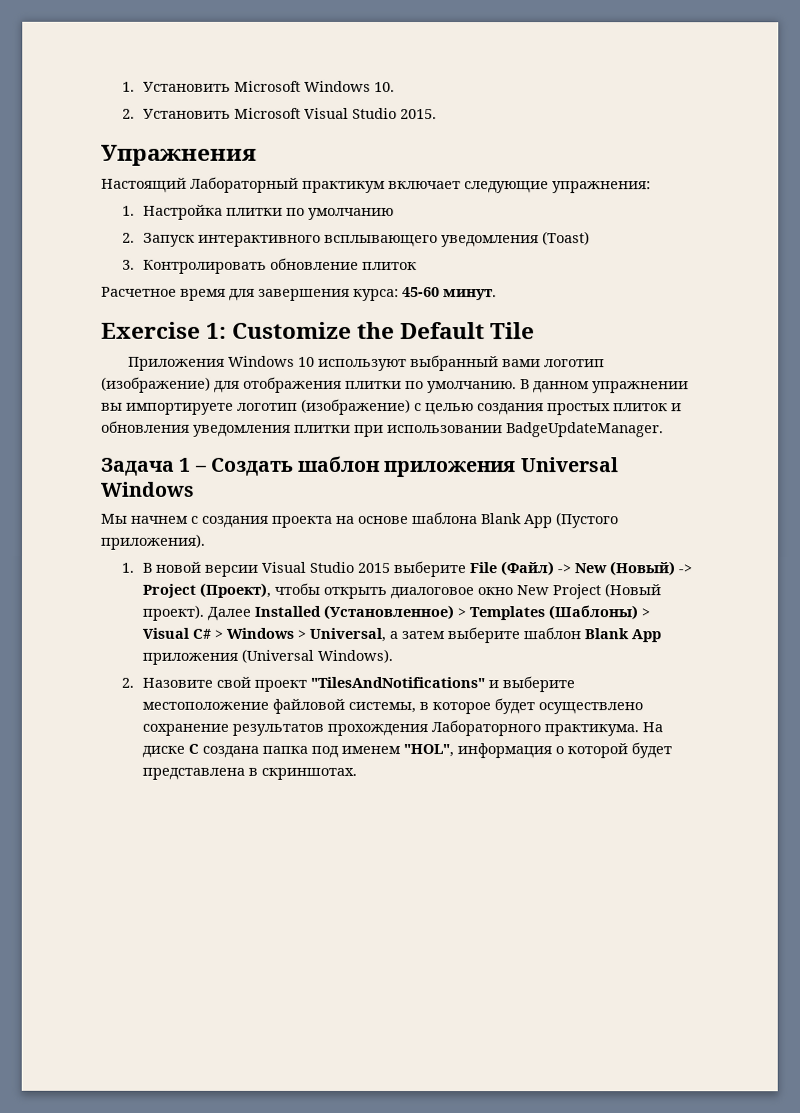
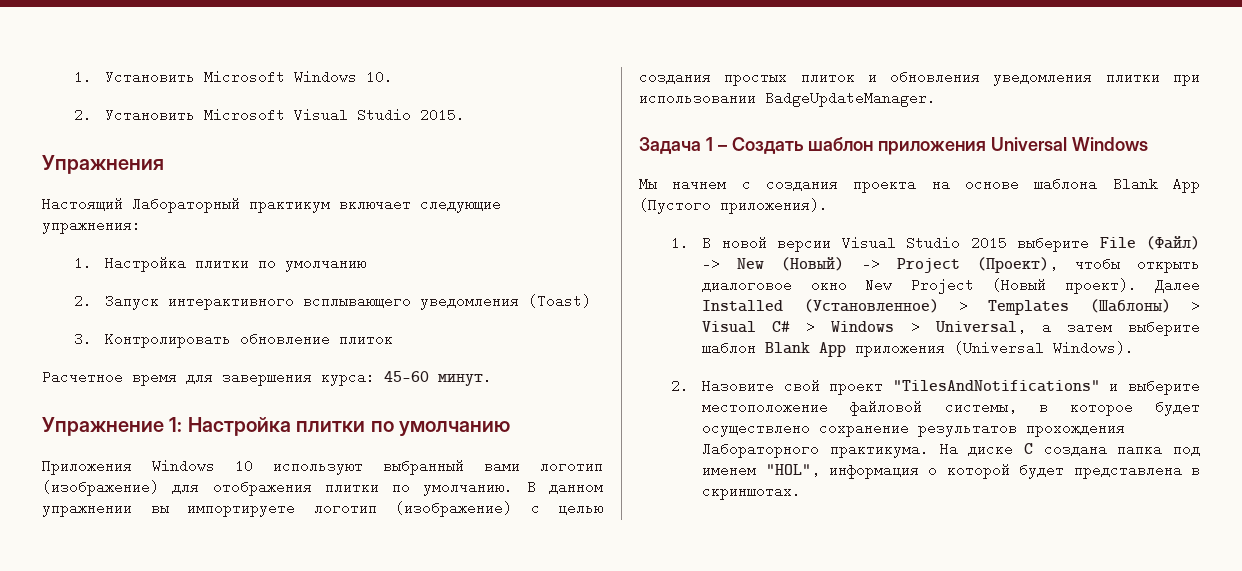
[101,321,536,340] Exercise 1: Customize the Default Tile -> [42,417,510,437] Упражнение 1: Настройка плитки по умолчанию

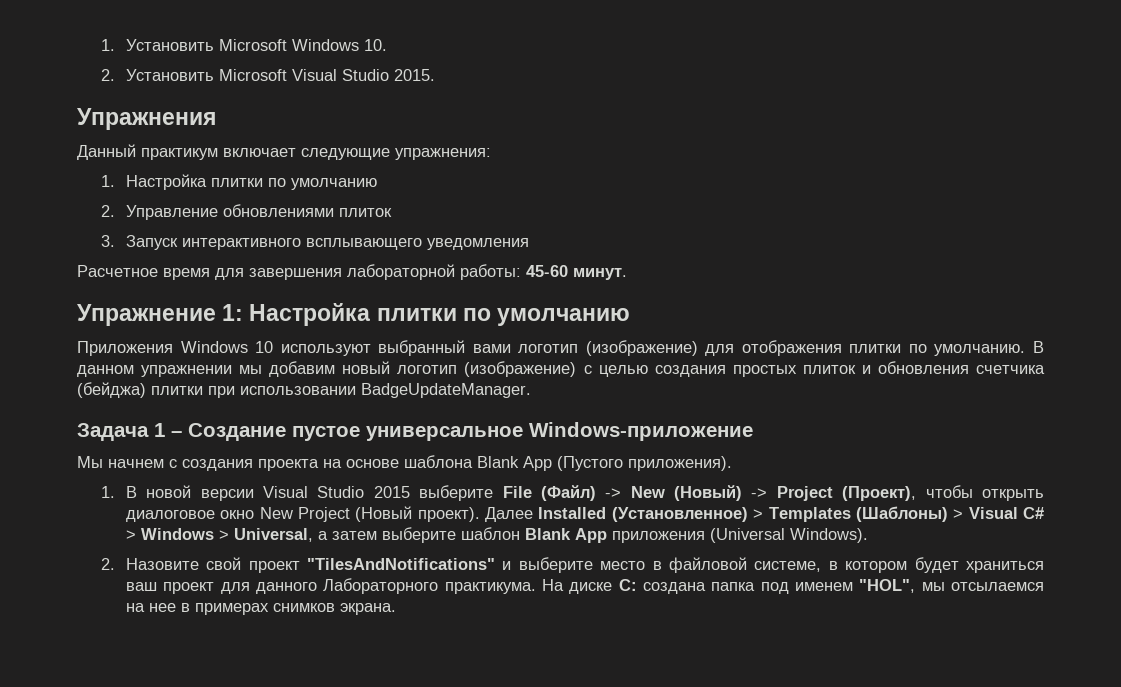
[42,195,240,213] Настоящий Лабораторный -> [77,144,136,160] Данный
(92, 301) none -> [125,204,392,220] [101,235,116,247] Управление обновлениями плиток // 3.
[528,294,592,308] [73,330,394,348] (Toast) // 3. Контролировать обновление плиток -> (529, 244) none
[321,368,375,386] курса: -> [347,264,521,280] лабораторной работы:
[150,499,295,517] вы импортируете -> [239,361,391,377] мы добавим новый
[993,68,1093,86] уведомления -> [975,365,1045,374] [77,382,146,398] счетчика (бейджа)
[731,137,1149,155] Создать шаблон приложения Universal Windows -> [188,422,753,441] Создание пустое универсальное Windows-приложение
[702,398,1200,416] [702,419,1126,437] местоположение файловой системы, в которое будет осуществлено сохранение результатов прохождения -> [600,557,1044,573] [125,582,317,594] место в файловой системе, в котором будет храниться ваш проект для данного
[1023,443,1033,454] C -> [618,579,637,591] C:
[828,461,1200,479] [702,482,802,500] информация о которой будет представлена в скриншотах. -> [921,582,1045,591] [125,603,396,615] мы отсылаемся на нее в примерах снимков экрана.

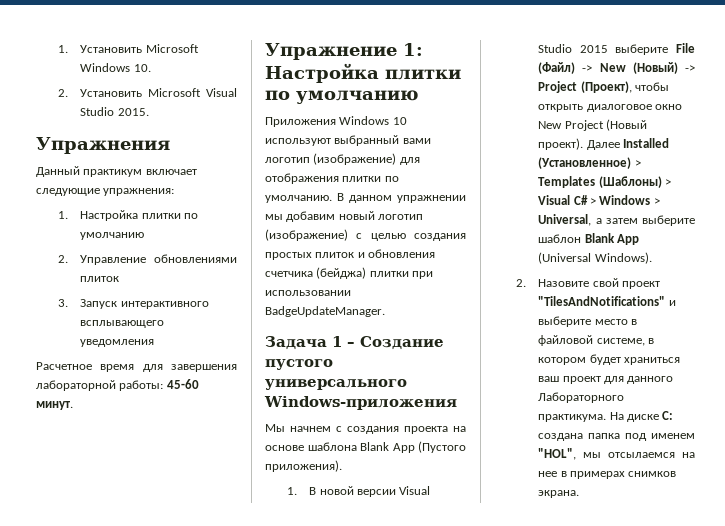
[292,422,753,441] пустое универсальное Windows-приложение -> [265,359,333,370] [265,379,407,390] [264,396,457,410] пустого универсального Windows-приложения
[611,531,705,543] приложения -> (639, 239) none

